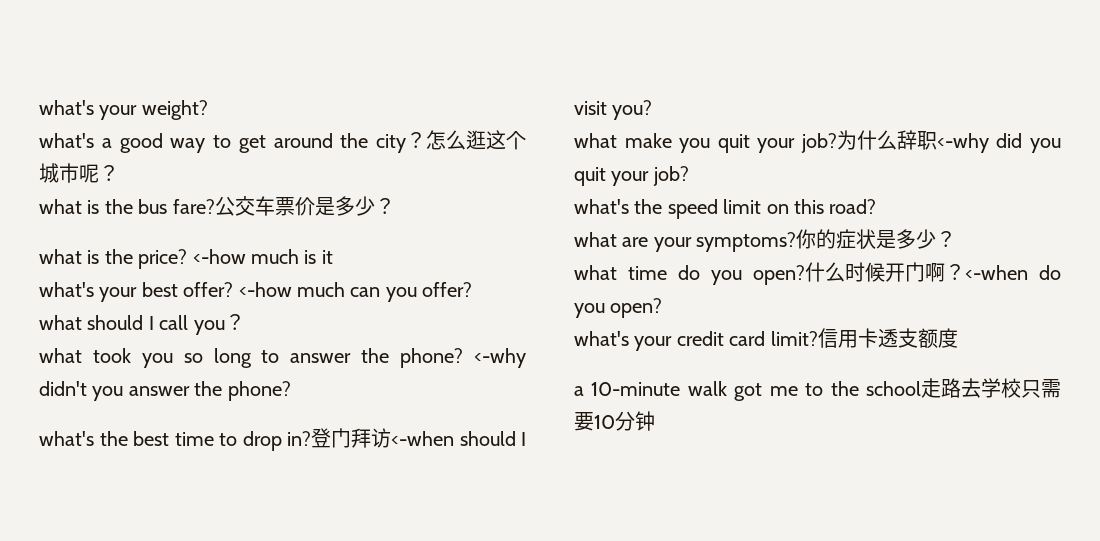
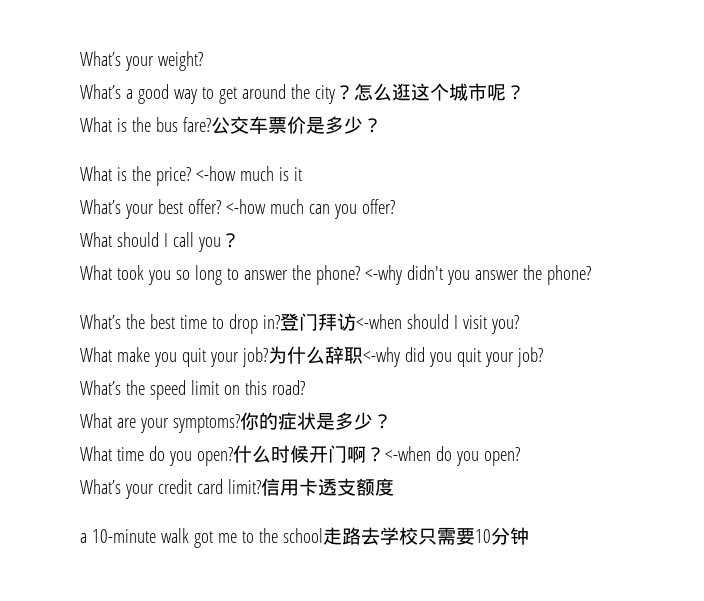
[39,100,94,115] what's -> [80,51,121,66] What’s
[39,133,94,148] what's -> [80,84,121,99] What’s
[39,199,82,214] what -> [80,117,112,132] What
[39,249,82,264] what -> [80,166,112,181] What
[39,282,94,297] what's -> [80,199,121,214] What’s
[39,315,82,330] what -> [80,232,112,247] What
[39,348,82,363] what -> [80,265,112,280] What
[39,431,94,446] what's -> [80,314,121,329] What’s
[574,133,617,148] what -> [80,347,112,362] What
[574,199,629,214] what's -> [80,380,121,395] What’s
[574,232,617,247] what -> [80,413,112,428] What
[574,265,617,280] what -> [80,446,112,461] What
[574,331,629,346] what's -> [80,479,121,494] What’s

